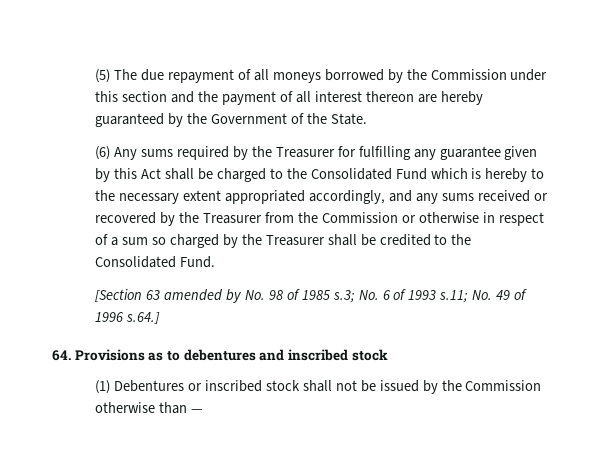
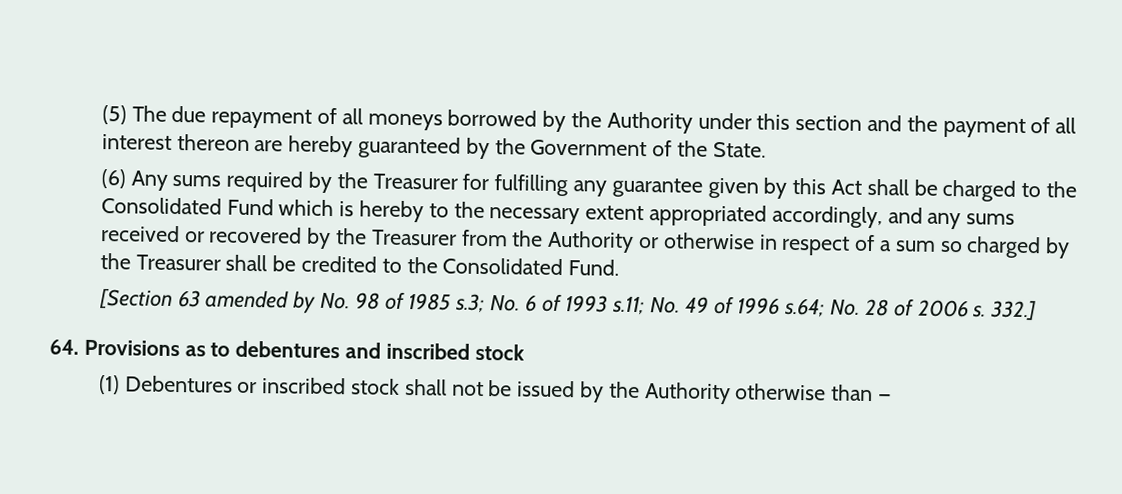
[430,69,507,80] Commission -> [606,111,693,134] Authority
[321,212,398,223] Commission -> [547,230,635,253] Authority
[126,312,161,324] s.64.] -> [784,297,1037,321] s.64; No. 28 of 2006 s. 332.]
[465,380,542,391] Commission -> [643,382,731,405] Authority

